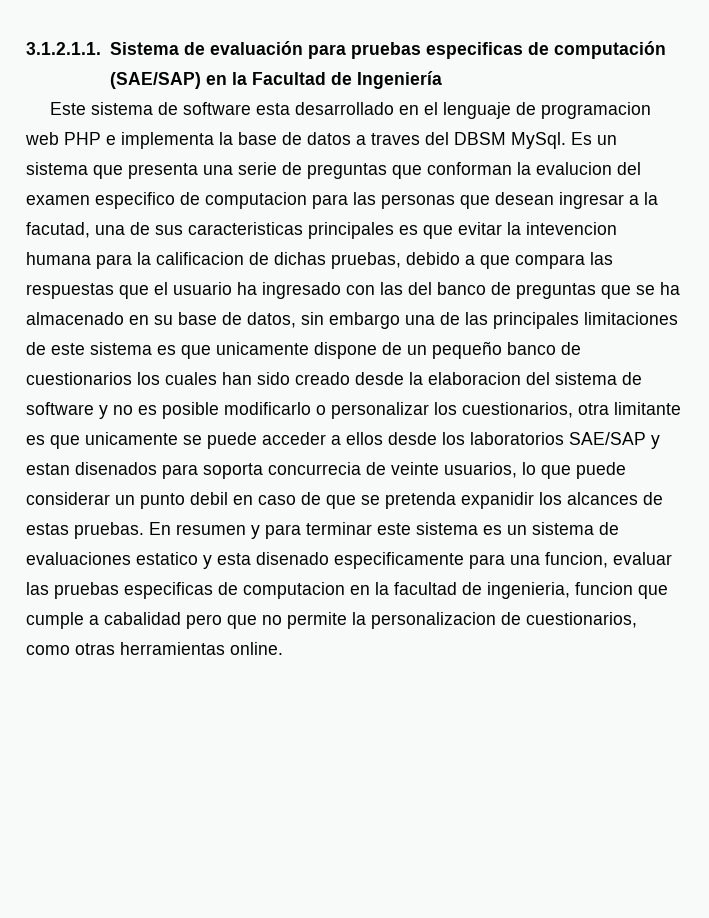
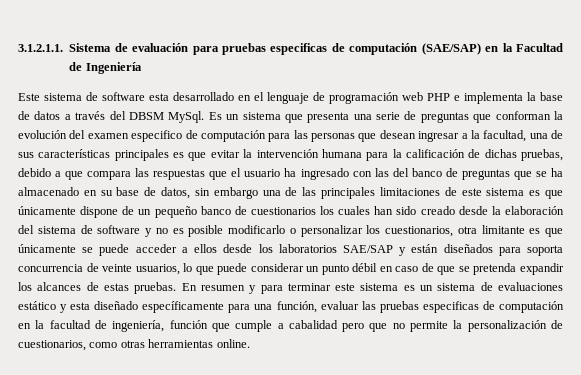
[541,102,652,119] programacion -> [329,92,399,104] programación
[371,133,420,145] traves -> [75,111,106,120] través
[536,162,612,175] evalucion -> [18,130,67,139] evolución
[205,192,307,209] computacion -> [200,130,266,142] computación
[26,222,90,238] facutad, -> [483,130,527,142] facultad,
[188,222,303,235] caracteristicas -> [38,149,111,158] características
[526,222,617,235] intevencion -> [256,149,319,158] intervención
[156,252,244,265] calificacion -> [405,149,465,158] calificación
[216,342,309,355] unicamente -> [18,206,76,215] únicamente
[428,372,521,385] elaboracion -> [504,206,564,215] elaboración
[85,432,178,445] unicamente -> [18,244,76,253] únicamente
[26,462,157,475] estan disenados -> [411,244,493,253] están diseñados
[268,462,361,475] concurrecia -> [18,264,83,272] concurrencia
[190,492,228,505] debil -> [352,263,378,272] débil
[461,492,534,509] expanidir -> [519,263,564,275] expandir
[136,552,198,565] estatico -> [18,301,56,310] estático
[256,552,464,569] disenado especificamente -> [94,301,225,313] diseñado específicamente
[545,552,608,568] funcion, -> [276,301,317,313] función,
[243,582,345,599] computacion -> [499,301,565,313] computación
[487,582,633,599] ingenieria, funcion -> [112,320,208,332] ingeniería, función
[371,612,496,629] personalizacion -> [467,320,547,332] personalización

